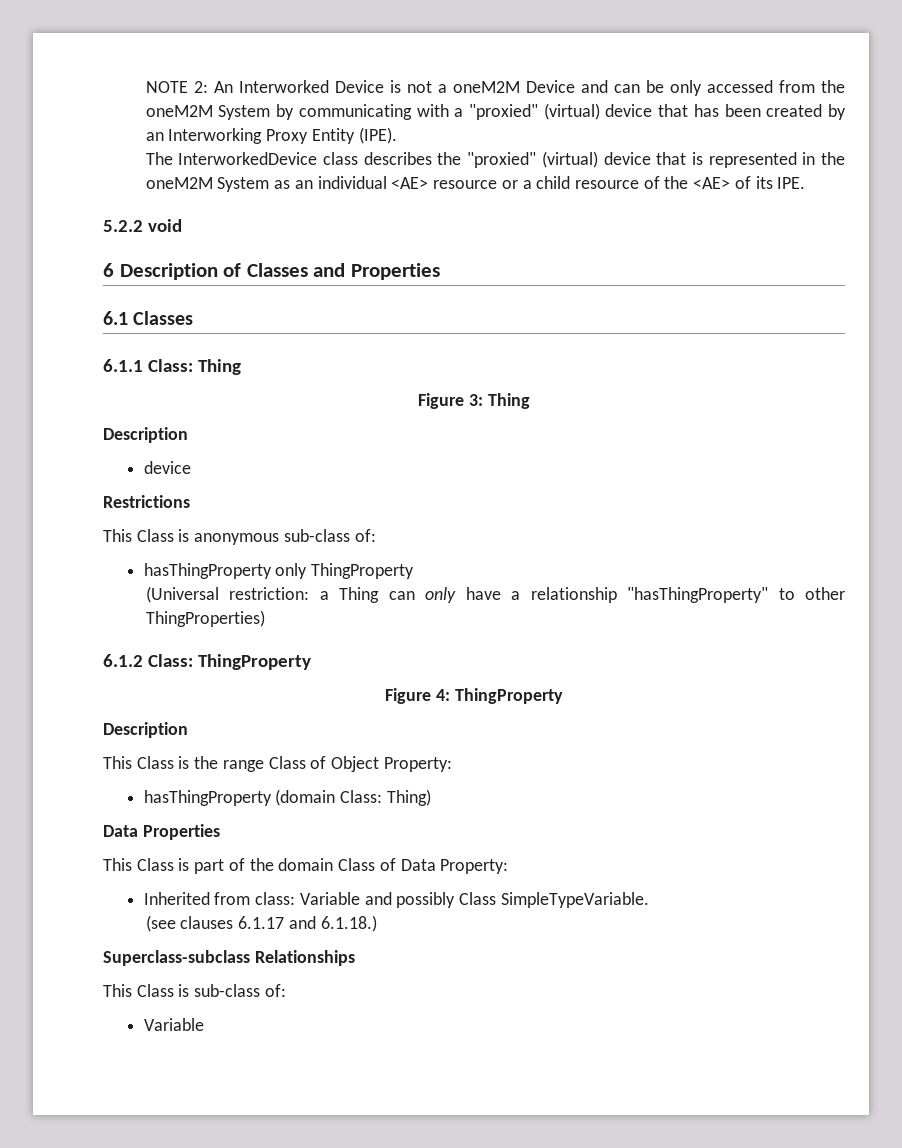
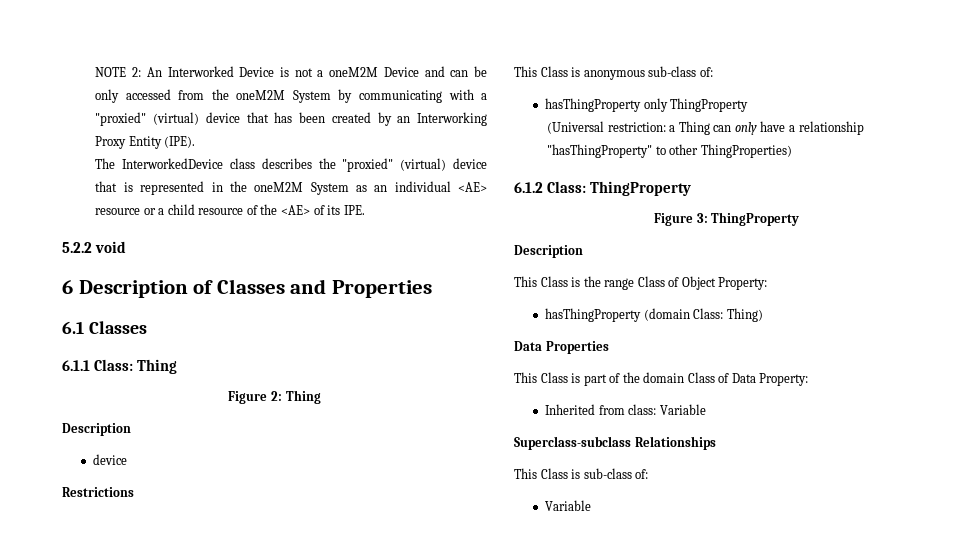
[469,394,483,406] 3: -> [271,391,282,401] 2:
[436,689,450,701] 4: -> [696,213,708,223] 3:
[364,892,649,908] [145,915,377,932] and possibly Class SimpleTypeVariable. // (see clauses 6.1.17 and 6.1.18.) -> (706, 409) none

